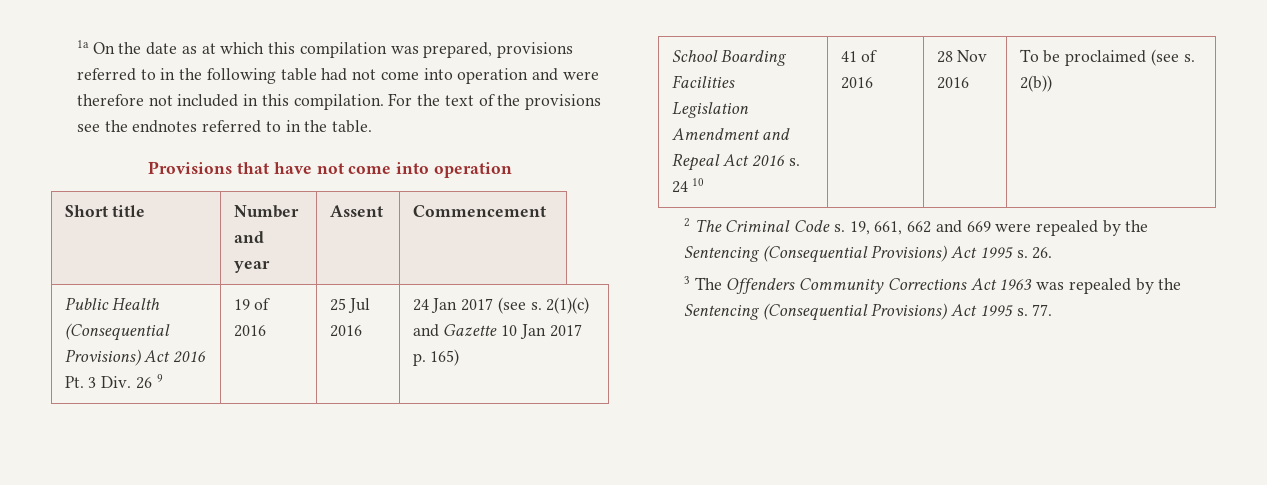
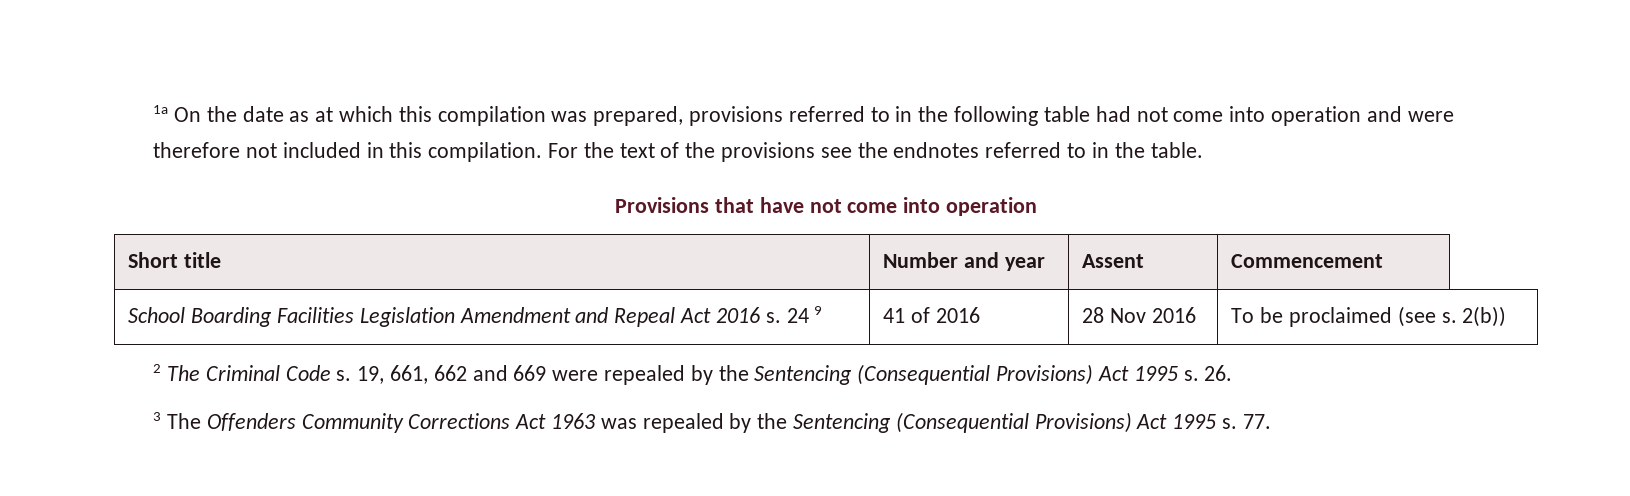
[64,297,161,310] [64,323,170,341] [64,349,207,366] [64,374,163,389] [233,298,271,310] [233,325,266,337] [329,298,371,313] [329,325,362,337] [412,297,590,314] [412,324,582,339] [412,349,460,366] // Public Health (Consequential Provisions) Act 2016 Pt. 3 Div. 26 9 | 19 of 2016 | 25 Jul 2016 | 24 Jan 2017 (see s. 2(1)(c) and Gazette 10 Jan 2017 p. 165) -> (1384, 261) none
[692,178,705,186] 10 -> [814,306,823,315] 9

